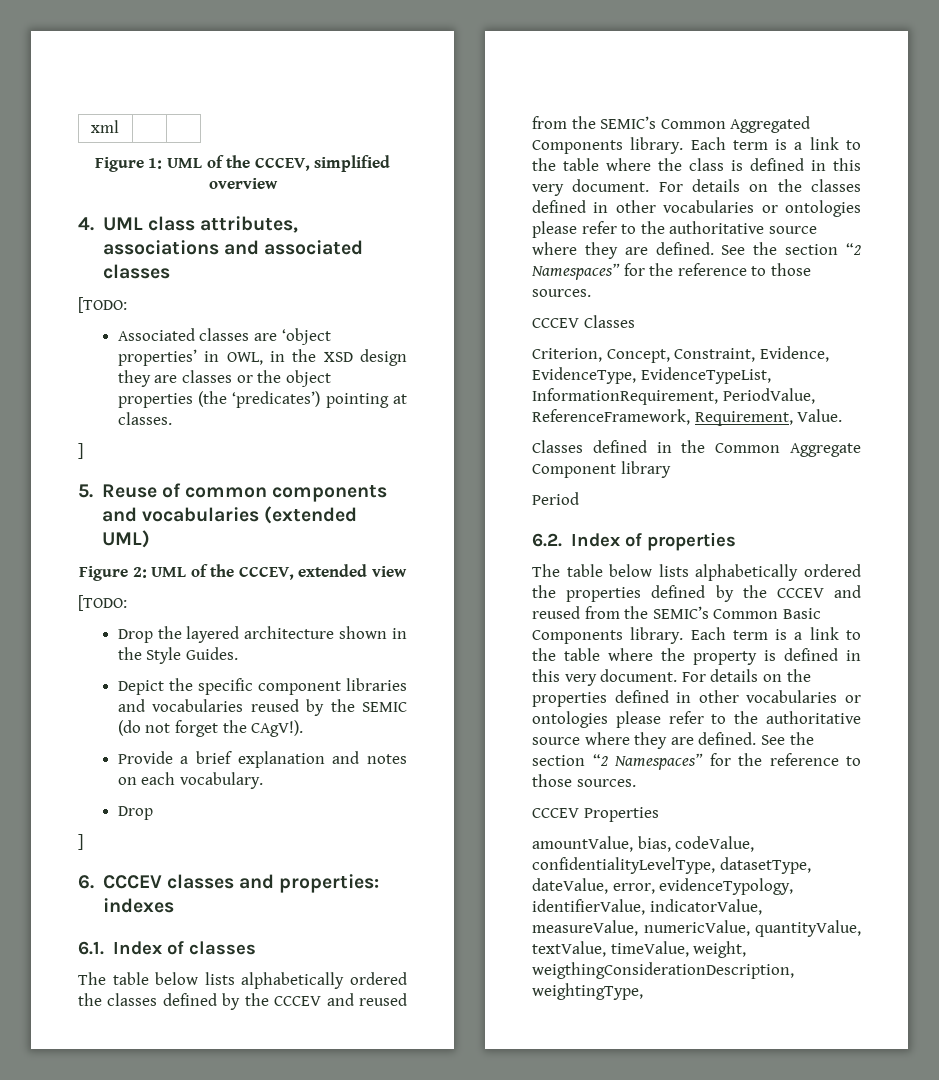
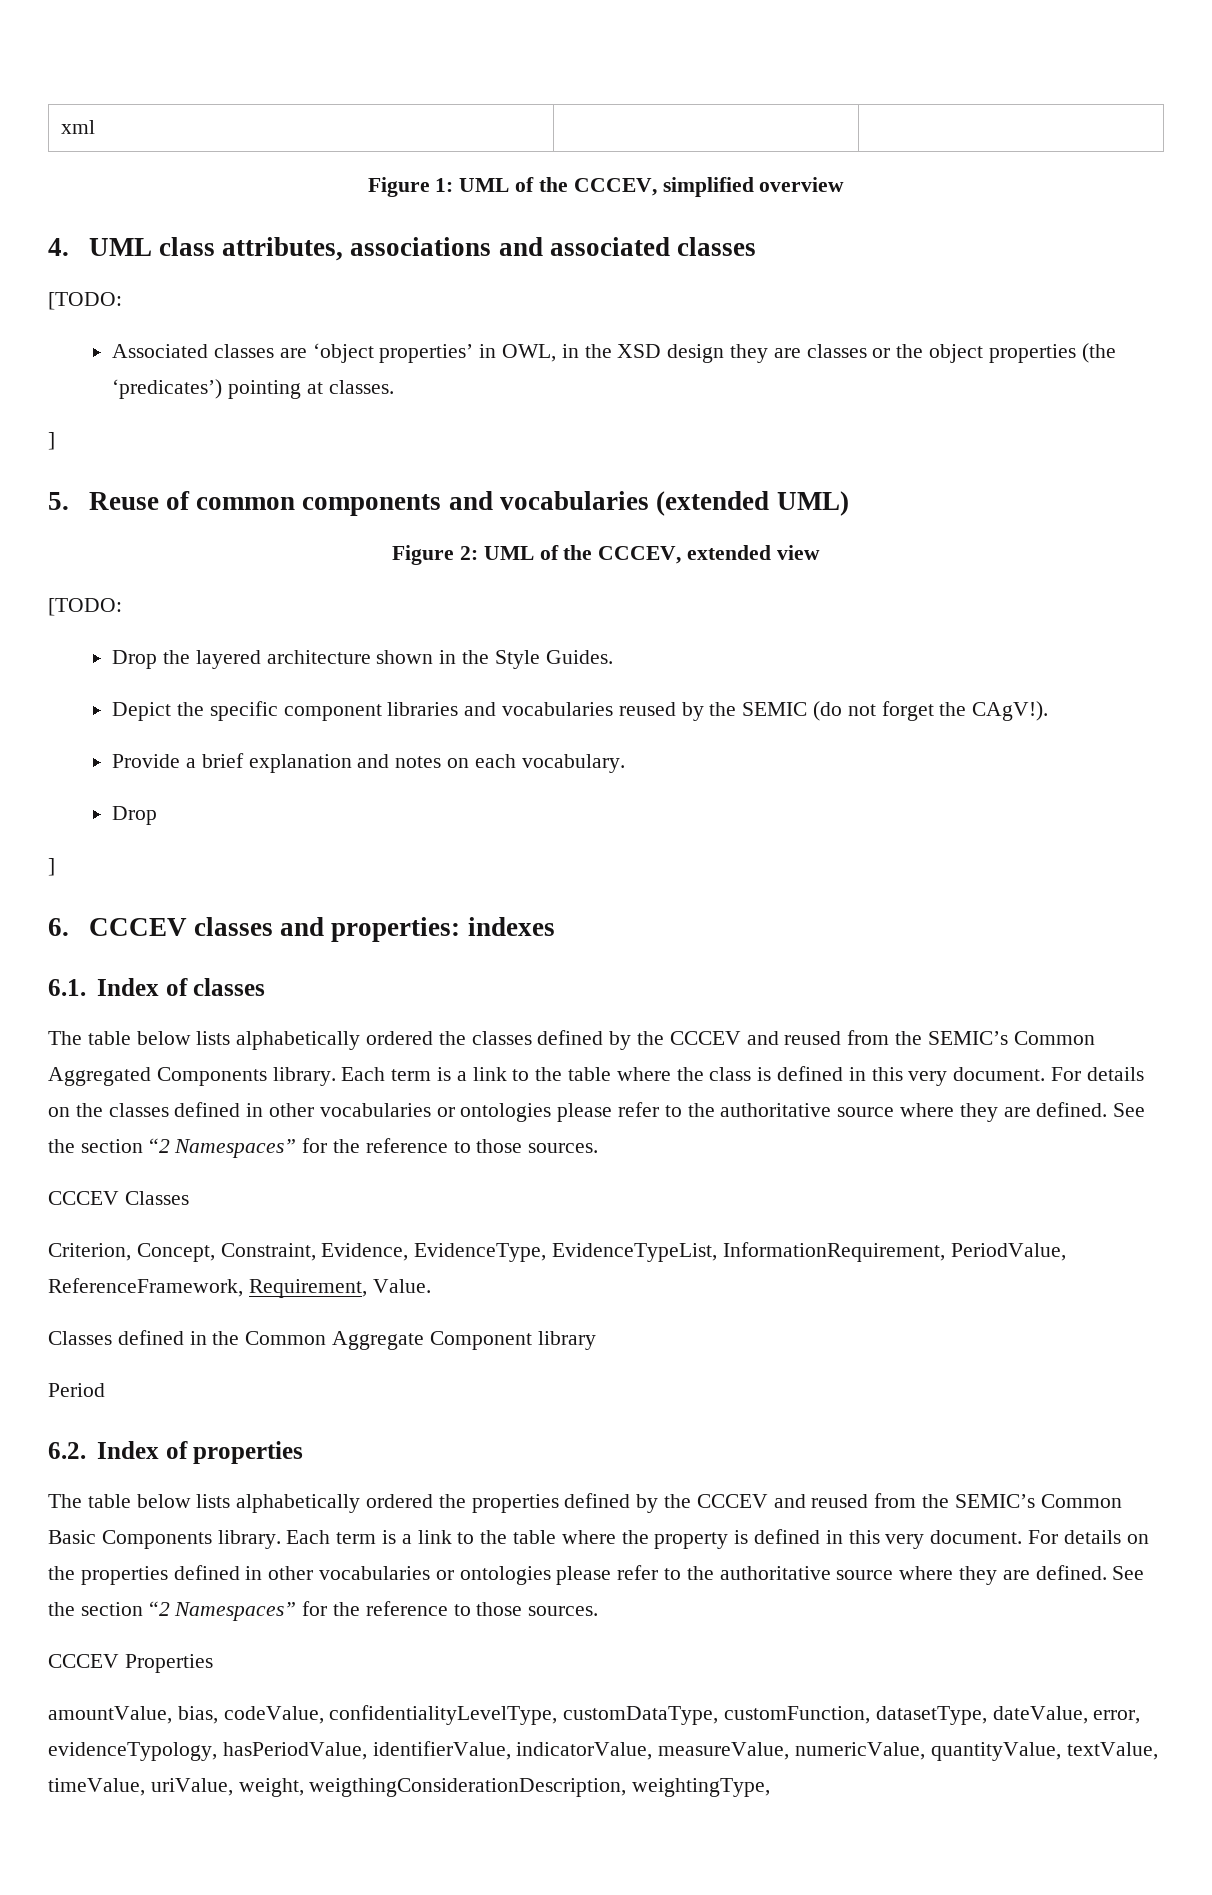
(715, 865) none -> [563,1706,871,1725] customDataType, customFunction,
(794, 886) none -> [222,1742,367,1760] hasPeriodValue,
(689, 949) none -> [150,1778,233,1796] uriValue,

